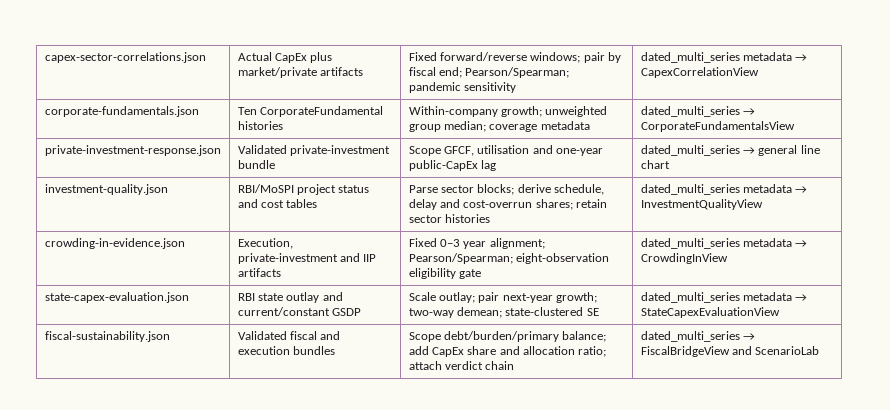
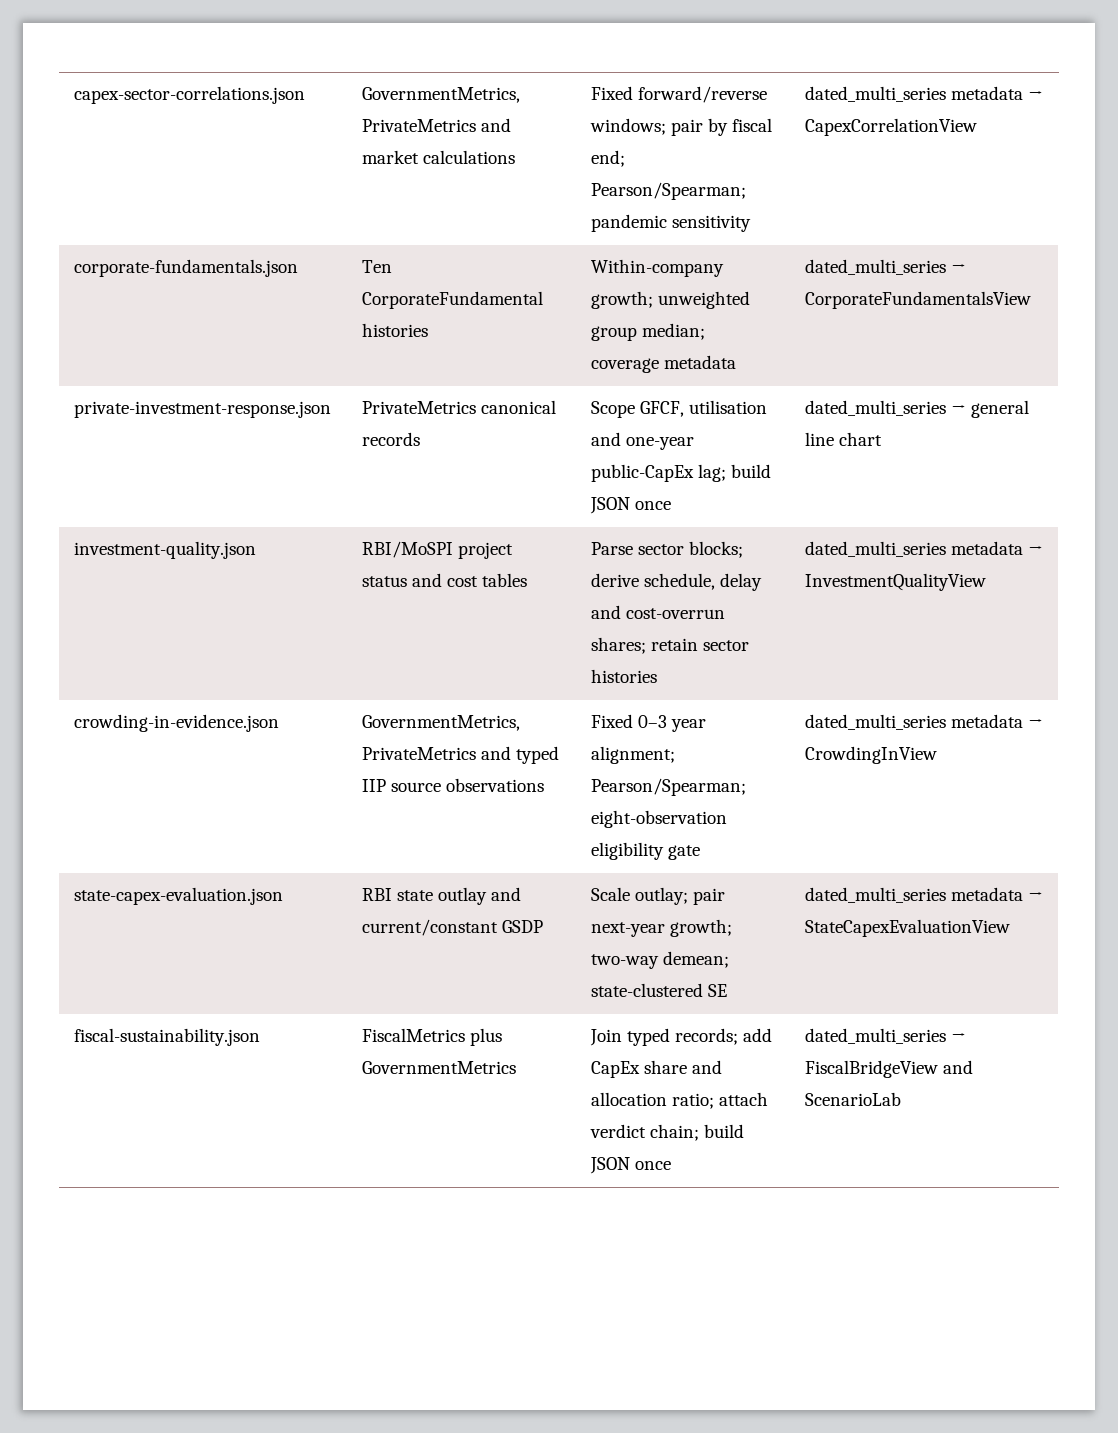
[237,52,333,63] [237,67,363,78] Actual CapEx plus market/private artifacts -> [362,87,521,103] [362,118,512,132] [362,150,516,164] GovernmentMetrics, PrivateMetrics and market calculations
[237,145,390,156] [237,160,275,169] Validated private-investment bundle -> [362,400,557,414] [362,432,421,446] PrivateMetrics canonical records
[480,160,496,171] lag -> [698,464,772,482] [590,497,672,514] lag; build JSON once
[237,238,293,249] [237,253,377,264] [237,268,281,277] Execution, private-investment and IIP artifacts -> [362,715,521,731] [362,746,560,764] [362,778,545,792] GovernmentMetrics, PrivateMetrics and typed IIP source observations
[237,331,341,340] [237,346,335,355] [408,331,607,342] Validated fiscal and execution bundles | Scope debt/burden/primary balance; -> [362,1028,503,1046] [362,1061,517,1074] [590,1028,739,1046] FiscalMetrics plus GovernmentMetrics | Join typed records;
[485,361,515,370] chain -> [650,1124,745,1141] [590,1157,672,1174] chain; build JSON once

